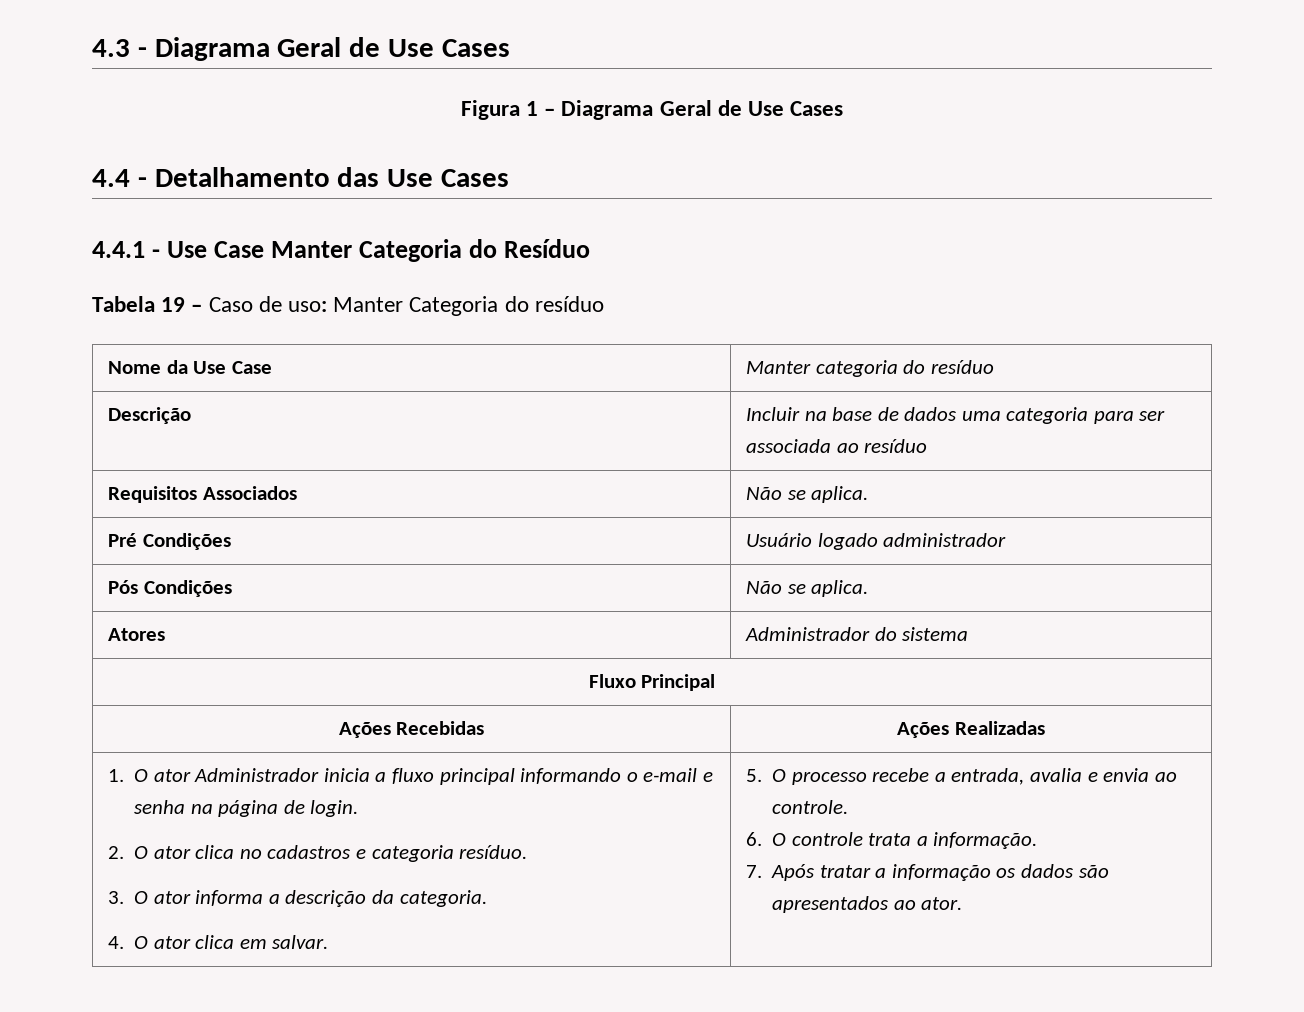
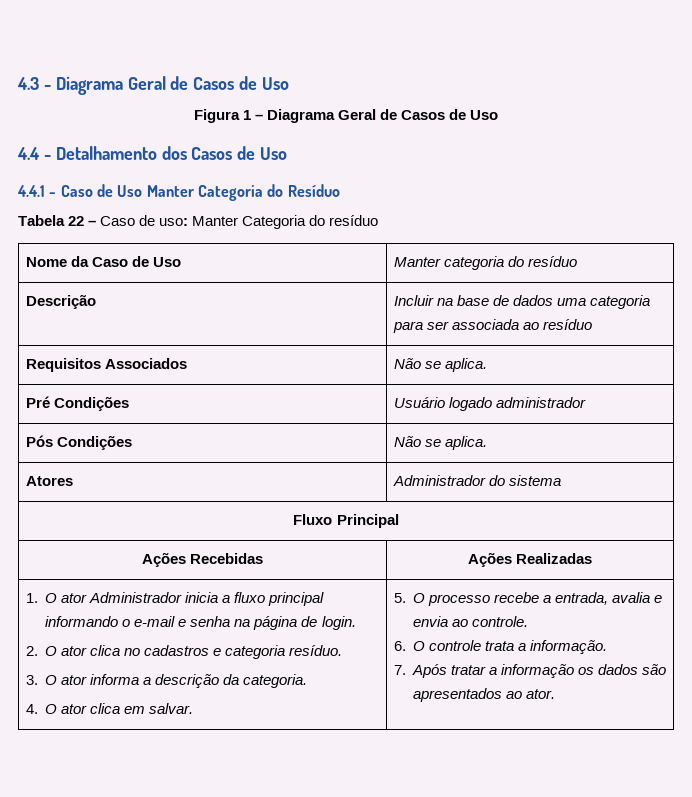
[388,39,510,57] Use Cases -> [193,76,290,90] Casos de Uso
[748,101,844,116] Use Cases -> [401,109,499,120] Casos de Uso
[337,167,510,187] das Use Cases -> [161,146,288,160] dos Casos de Uso
[167,241,265,258] Use Case -> [60,184,143,197] Caso de Uso
[161,297,186,312] 19 -> [68,216,85,226] 22
[193,361,272,374] Use Case -> [91,256,181,267] Caso de Uso

